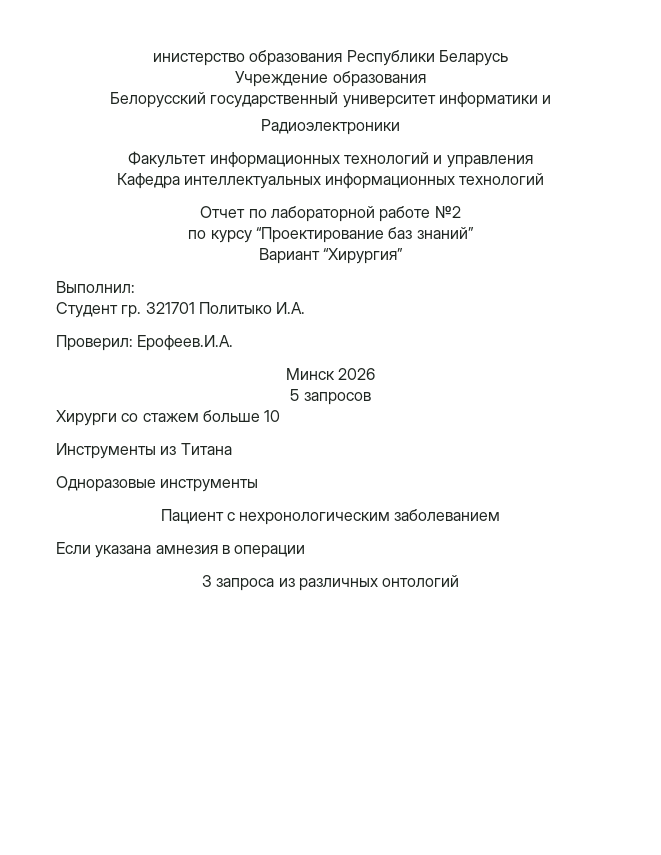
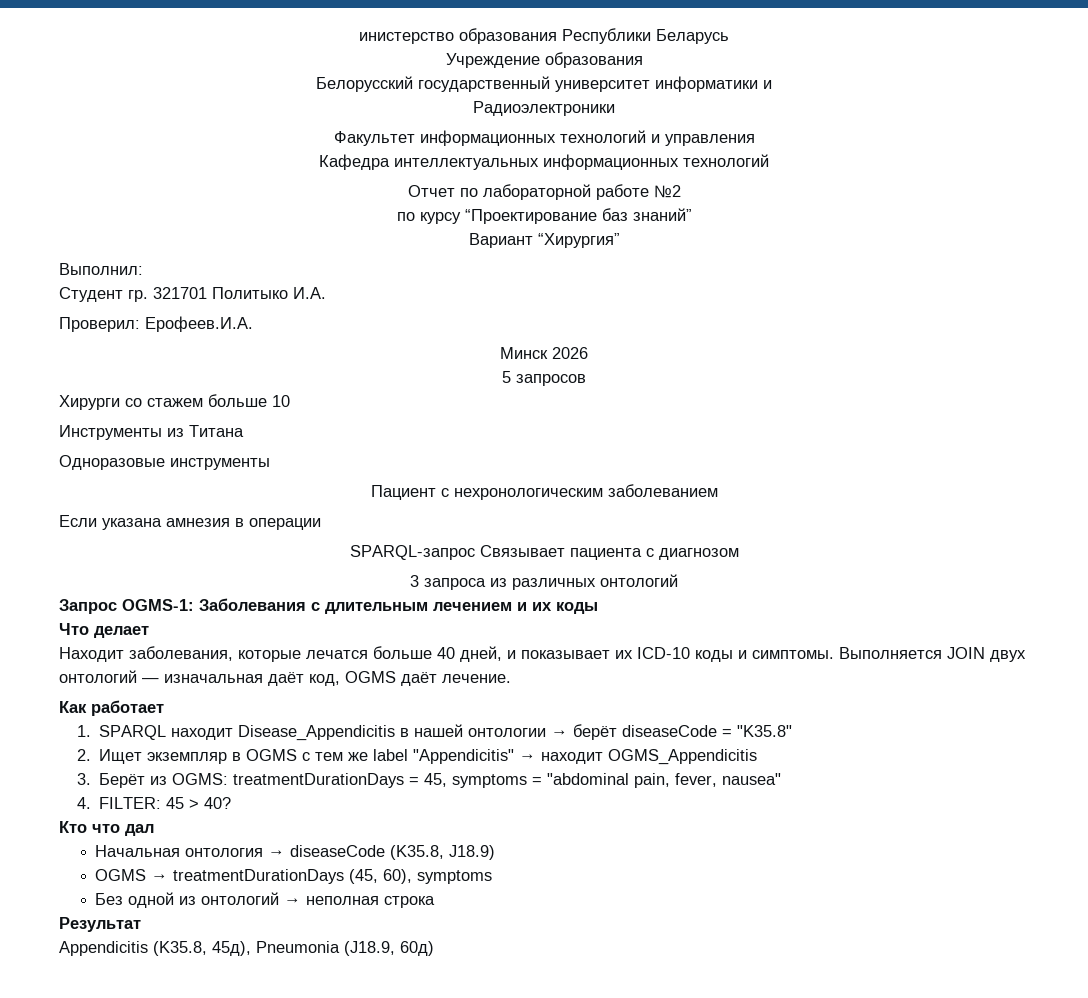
(306, 551) none -> [349,545,739,560] // SPARQL-запрос Связывает пациента с диагнозом
(460, 581) none -> [59,598,598,614] [59,623,149,638] [59,646,1026,662] [59,670,511,686] [59,700,164,716] [77,724,793,741] [77,749,758,765] [77,773,782,788] [77,797,232,809] [59,821,154,836] [95,845,496,860] [95,869,493,884] [95,892,436,908] [59,917,141,932] [59,941,434,956] // Запрос OGMS-1: Заболевания с длительным лечением и их коды // Что делает // Находит заболевания, которые лечатся больше 40 дней, и показывает их ICD-10 коды и симптомы. Выполняется JOIN двух онтологий — изначальная даёт код, OGMS даёт лечение. // Как работает // 1. SPARQL находит Disease_Appendicitis в нашей онтологии → берёт diseaseCode = "K35.8" // 2. Ищет экземпляр в OGMS с тем же label "Appendicitis" → находит OGMS_Appendicitis // 3. Берёт из OGMS: treatmentDurationDays = 45, symptoms = "abdominal pain, fever, nausea" // 4. FILTER: 45 > 40? // Кто что дал // Начальная онтология → diseaseCode (K35.8, J18.9) // OGMS → treatmentDurationDays (45, 60), symptoms // Без одной из онтологий → неполная строка // Результат // Appendicitis (K35.8, 45д), Pneumonia (J18.9, 60д)

